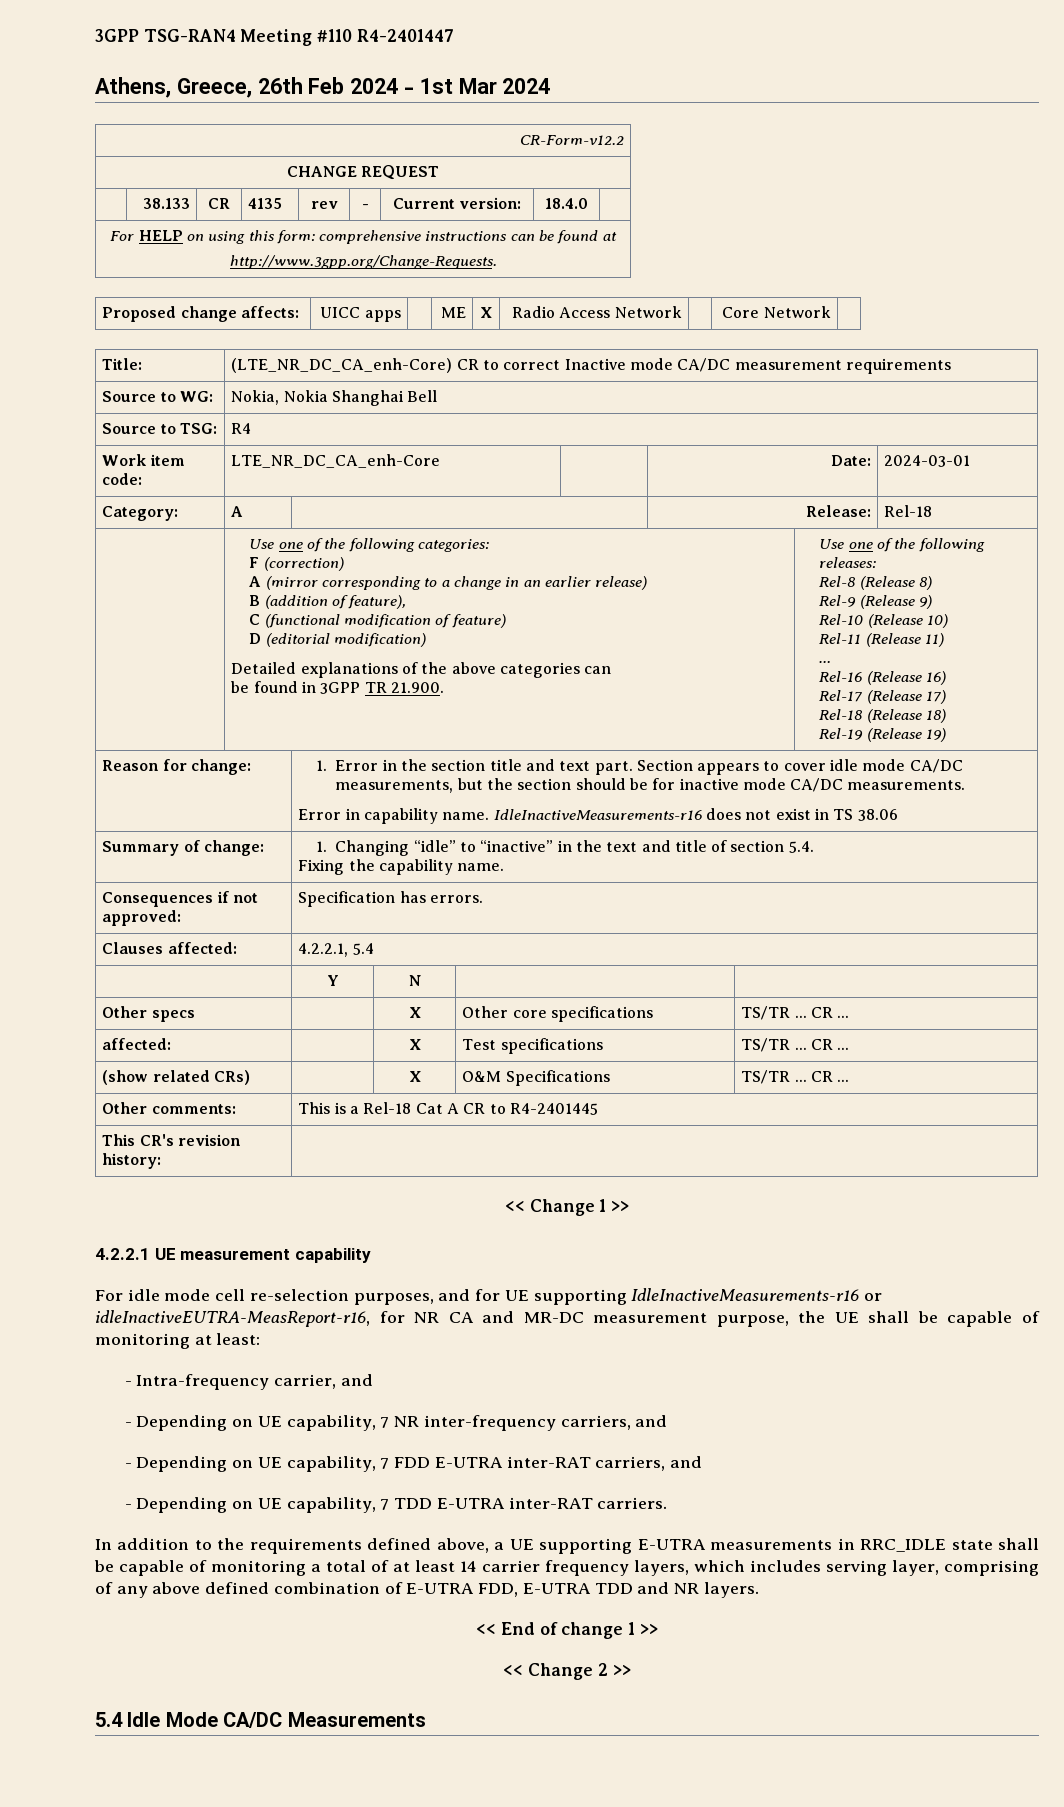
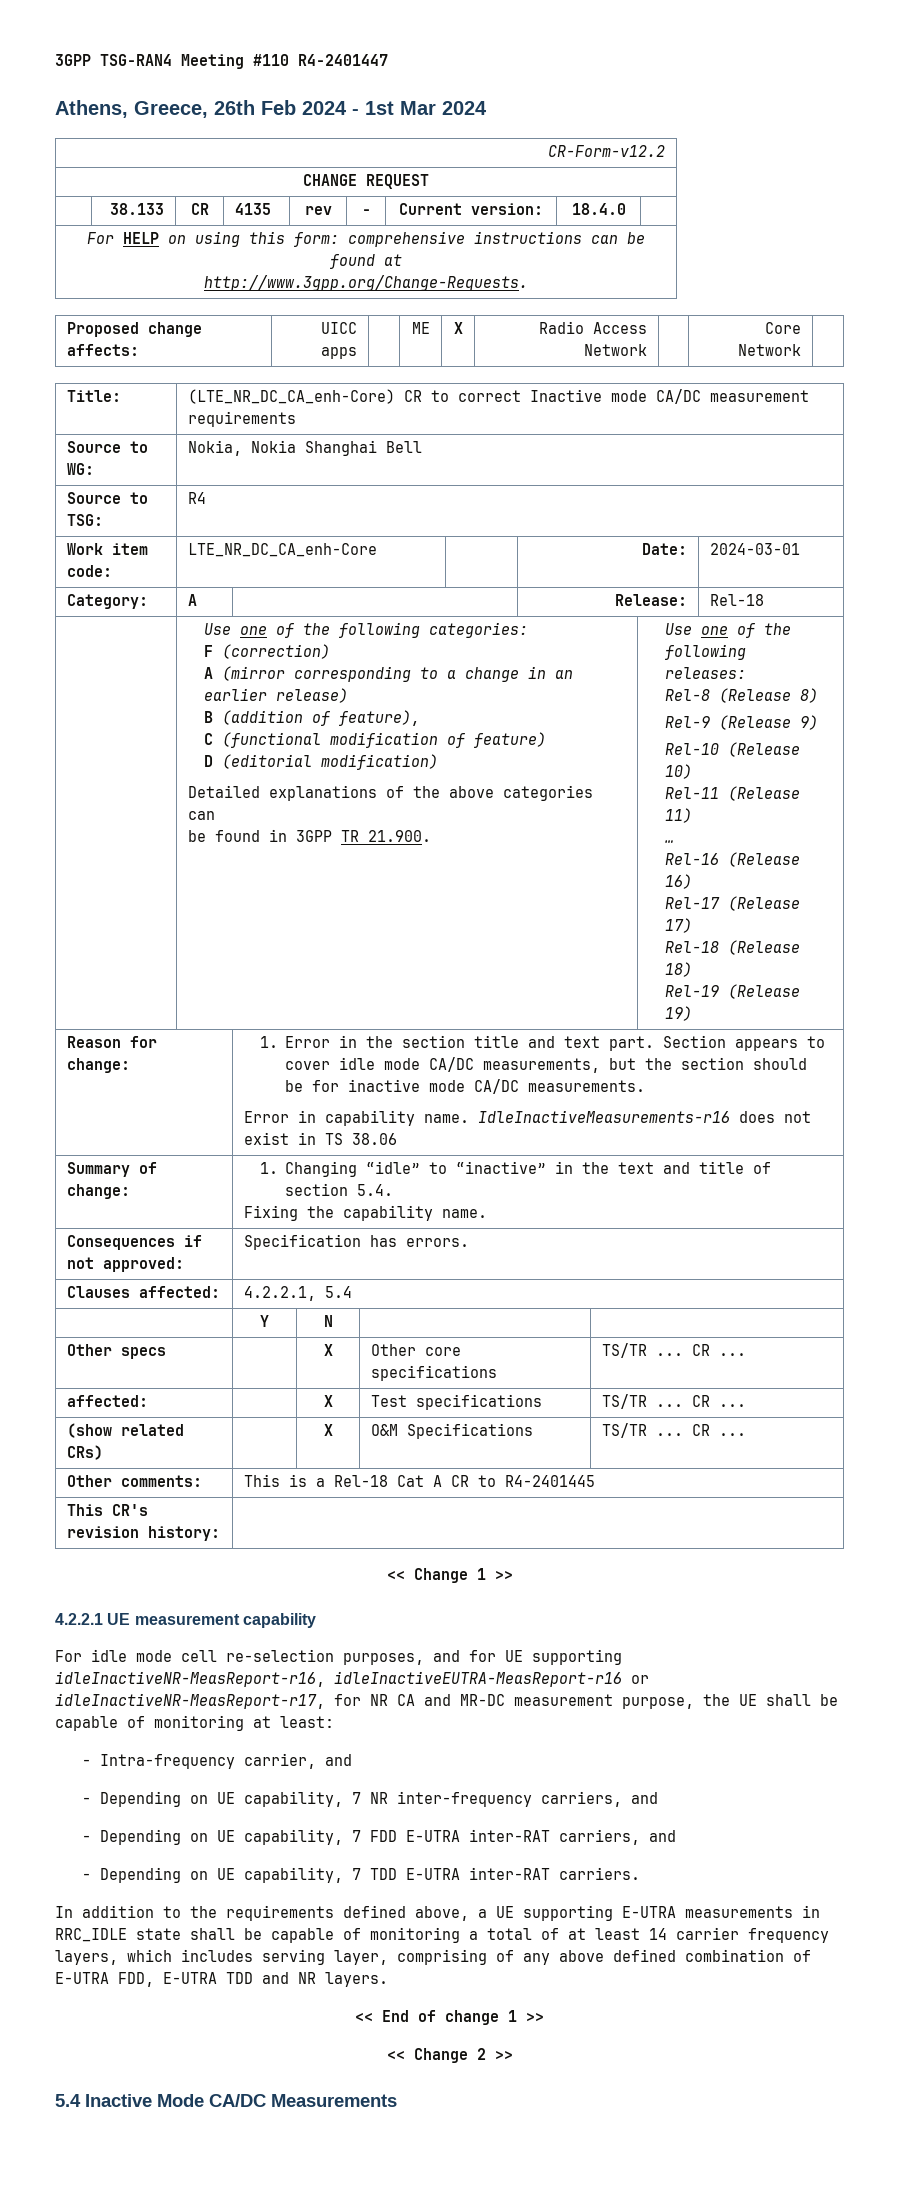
[631,1288,882,1301] [95,1310,370,1327] IdleInactiveMeasurements-r16 or idleInactiveEUTRA-MeasReport-r16, -> [55,1671,649,1687] [55,1693,325,1709] idleInactiveNR-MeasReport-r16, idleInactiveEUTRA-MeasReport-r16 or idleInactiveNR-MeasReport-r17,
[127,1712,161,1727] Idle -> [85,2094,152,2107] Inactive

